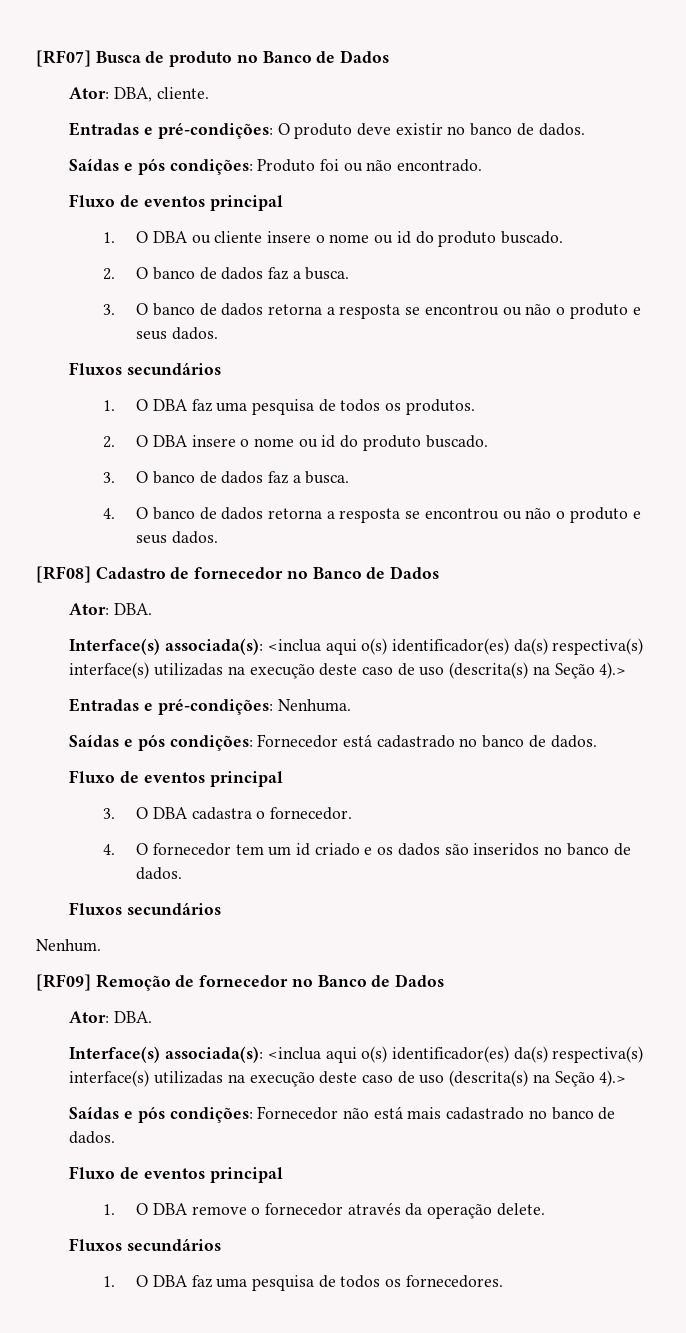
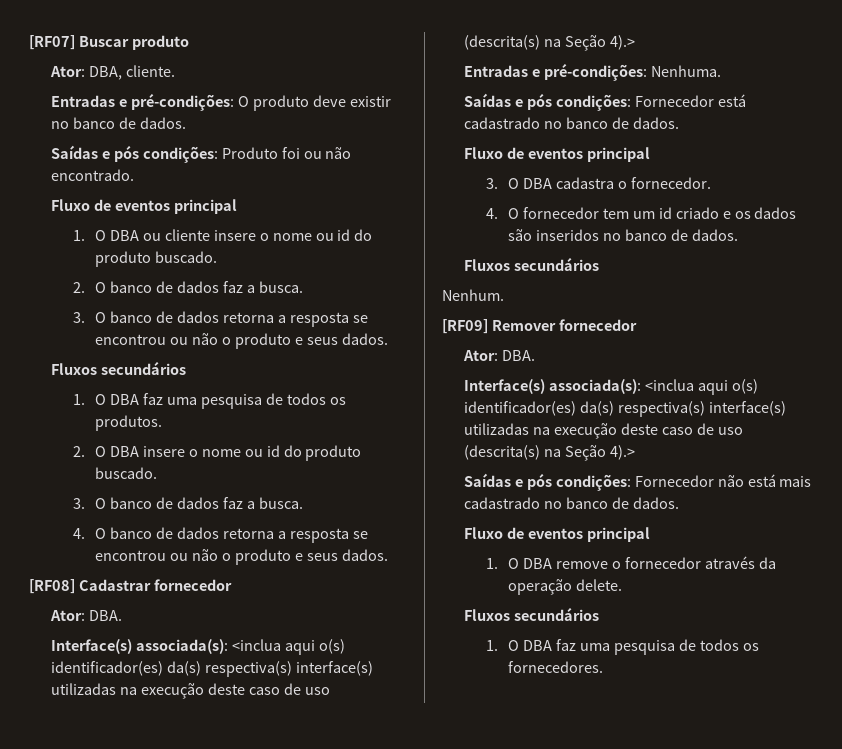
[95,50,390,67] Busca de produto no Banco de Dados -> [78,35,189,50] Buscar produto
[95,566,440,579] Cadastro de fornecedor no Banco de Dados -> [78,579,232,591] Cadastrar fornecedor
[95,974,445,991] Remoção de fornecedor no Banco de Dados -> [491,319,637,331] Remover fornecedor

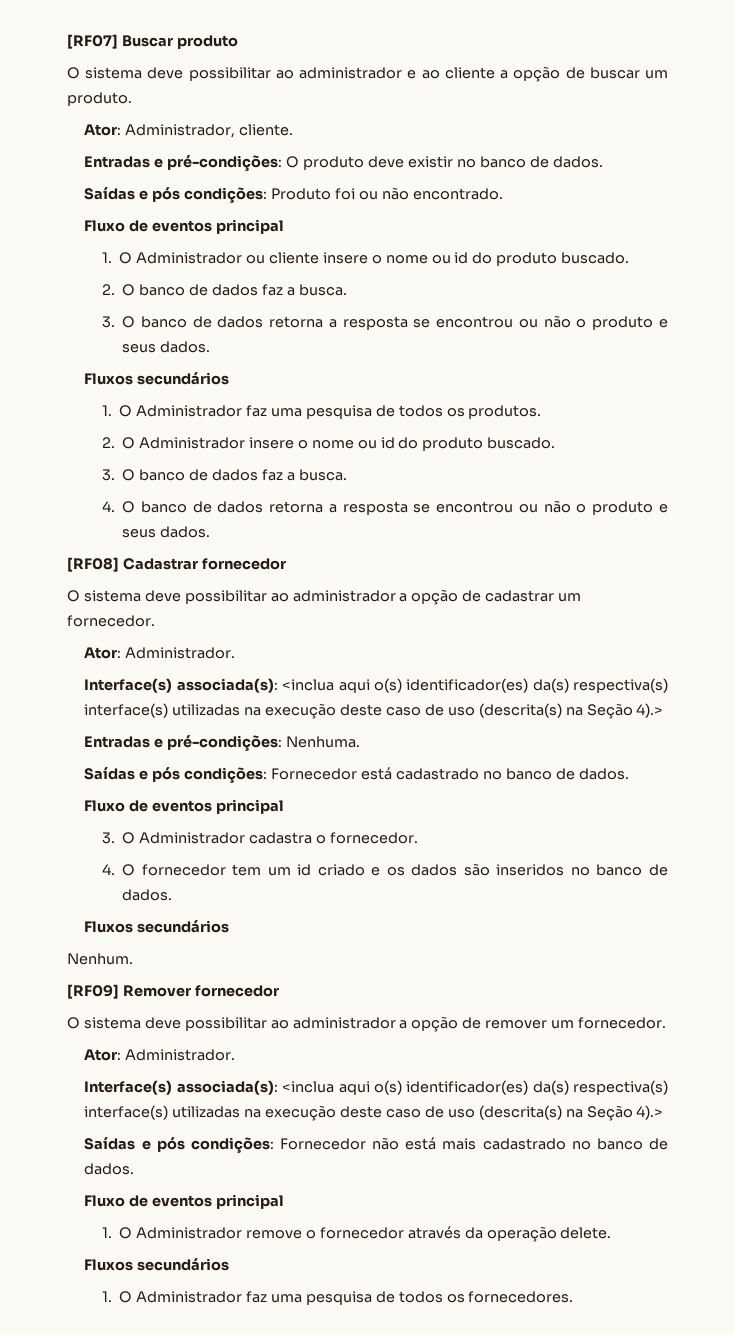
[50,66,122,80] // Ator: DBA, -> [67,66,668,82] [67,92,132,106] [84,124,236,138] // O sistema deve possibilitar ao administrador e ao cliente a opção de buscar um produto. // Ator: Administrador,
[110,230,140,241] DBA -> [136,252,243,264] Administrador
[110,394,140,405] DBA -> [136,405,243,417] Administrador
[110,446,140,457] DBA -> [138,437,245,449] Administrador
[50,610,122,621] // Ator: DBA. -> [67,589,582,605] [67,615,155,627] [84,647,236,659] // O sistema deve possibilitar ao administrador a opção de cadastrar um fornecedor. // Ator: Administrador.
[523,178,553,189] DBA -> [138,832,245,844] Administrador
[463,350,535,361] // Ator: DBA. -> [67,1016,667,1032] [84,1049,236,1061] // O sistema deve possibilitar ao administrador a opção de remover um fornecedor. // Ator: Administrador.
[523,558,553,569] DBA -> [136,1227,243,1239] Administrador
[523,640,553,651] DBA -> [136,1291,243,1303] Administrador

